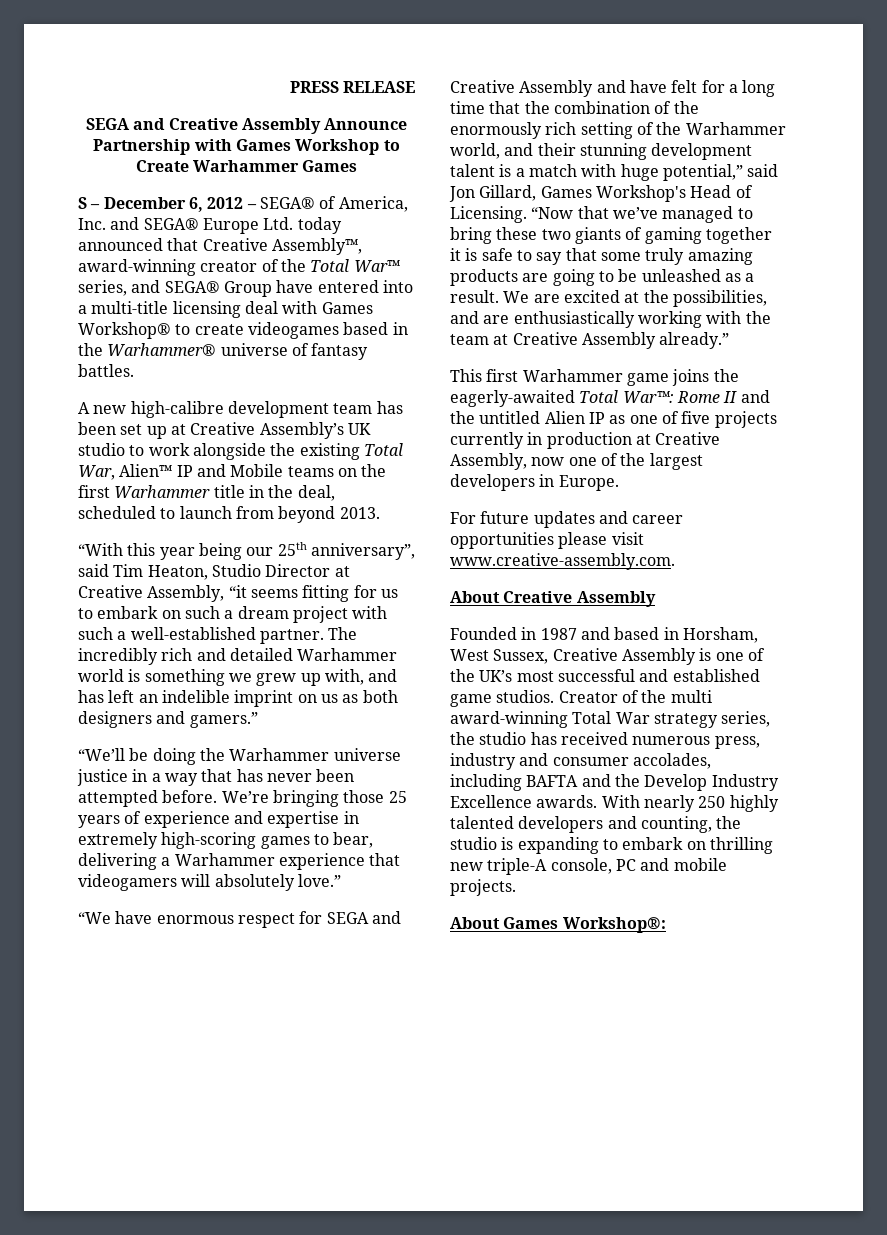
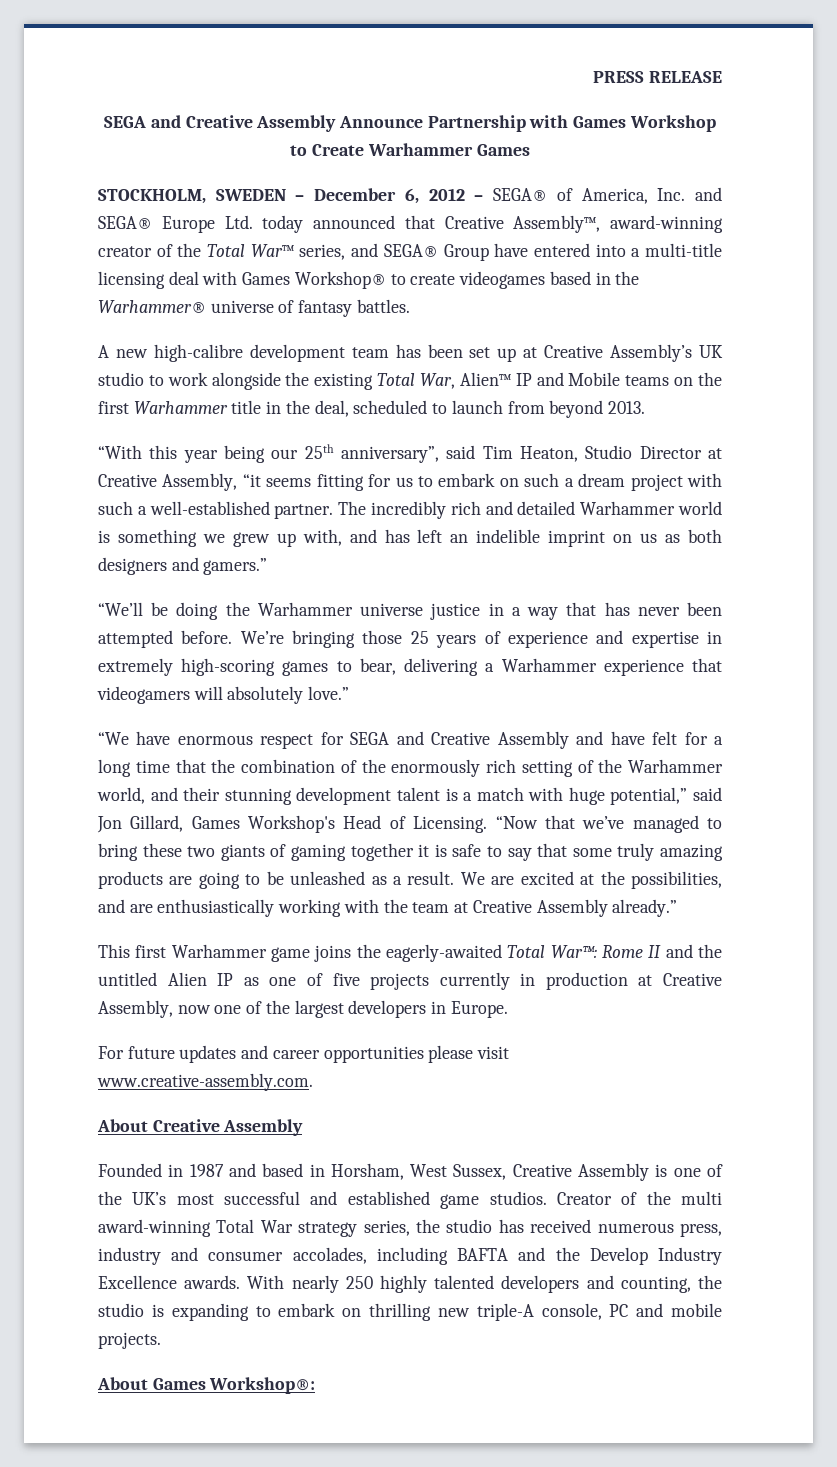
[78,197,87,209] S -> [98,189,286,204] STOCKHOLM, SWEDEN

